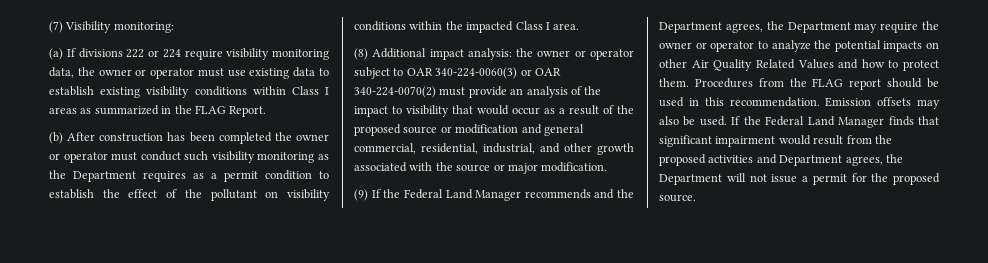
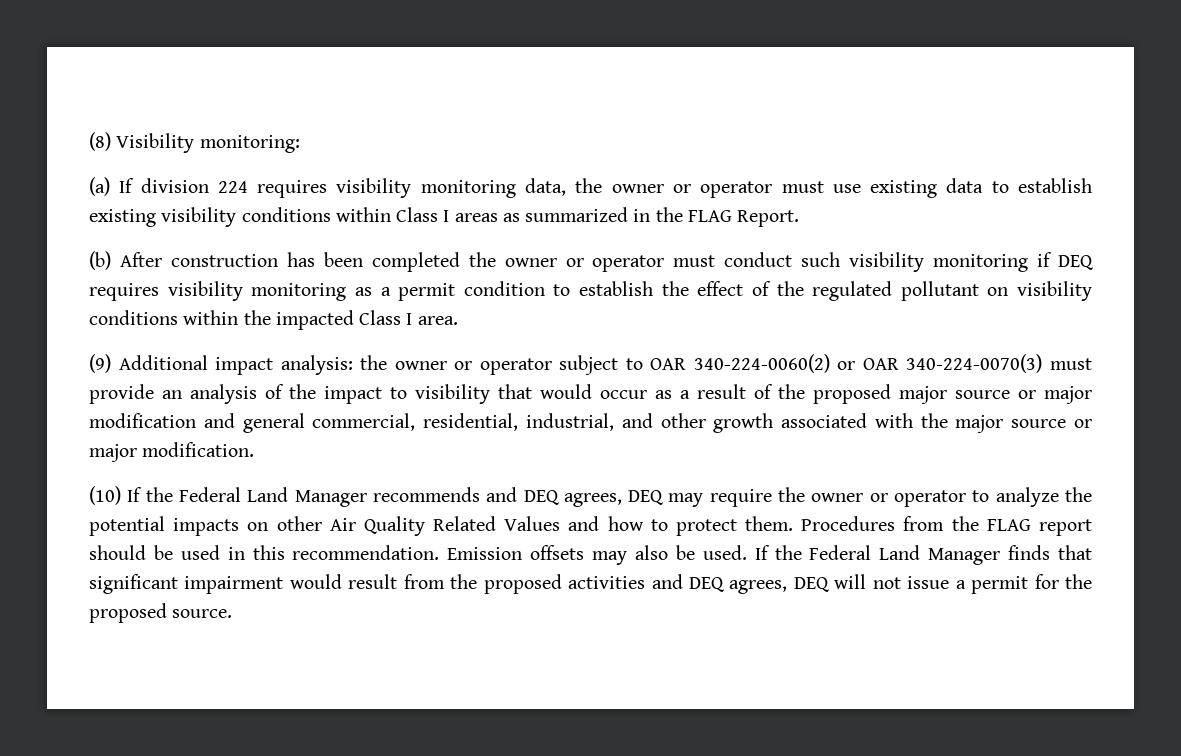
[49,21,63,33] (7) -> [89,132,111,151] (8)
[78,48,223,60] divisions 222 or 224 require -> [140,178,328,198] division 224 requires
[318,154,329,160] [49,170,186,182] as the Department requires -> [1037,252,1093,270] [89,281,347,301] if DEQ requires visibility monitoring
(202, 193) none -> [812,281,893,301] regulated
[354,48,368,60] (8) -> [89,354,111,373] (9)
[435,67,518,79] 340-224-0060(3) -> [693,354,830,373] 340-224-0060(2)
[354,86,436,98] 340-224-0070(2) -> [906,354,1043,373] 340-224-0070(3)
[403,126,452,134] source or -> [899,386,1092,404] major source or major
(453, 166) none -> [955,415,1004,433] major
[354,189,368,201] (9) -> [89,486,121,505] (10)
[617,189,634,198] [659,21,851,33] the Department agrees, the Department -> [523,490,664,507] DEQ agrees, DEQ
[779,154,903,166] [659,174,722,185] Department agrees, the Department -> [689,577,829,594] DEQ agrees, DEQ

